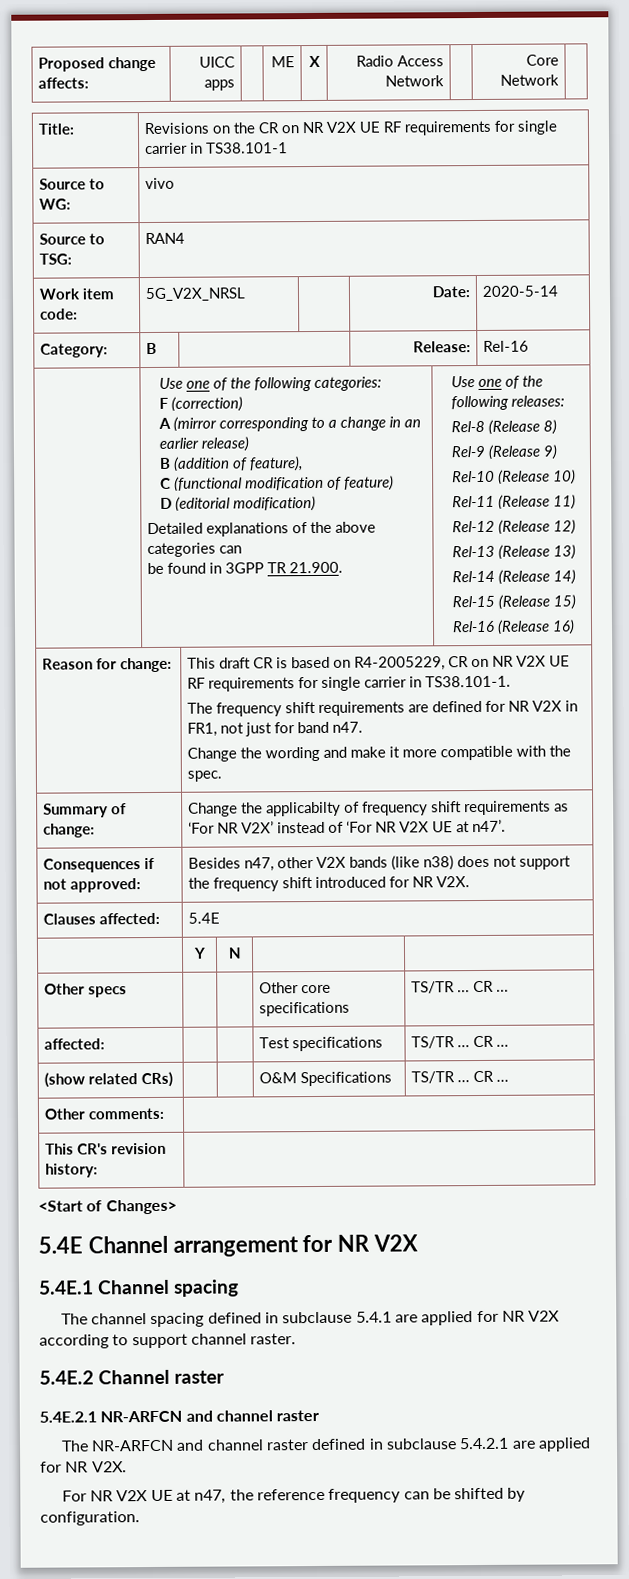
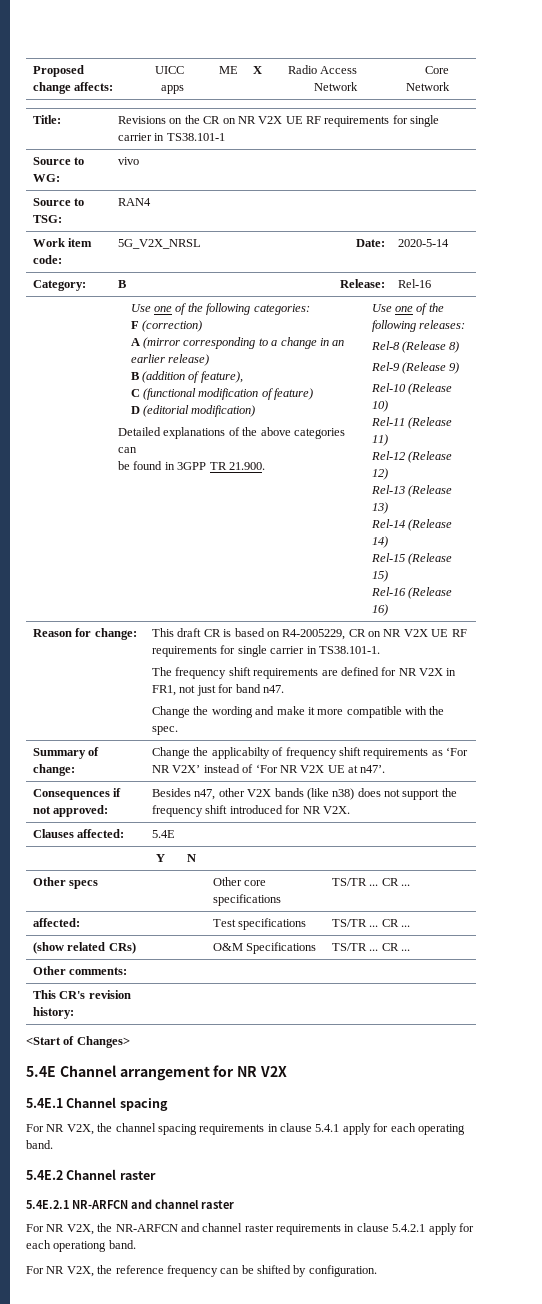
[60,1310,561,1328] [39,1333,297,1349] The channel spacing defined in subclause 5.4.1 are applied for NR V2X according to support channel raster. -> [26,1123,465,1135] [26,1140,53,1149] For NR V2X, the channel spacing requirements in clause 5.4.1 apply for each operating band.
[60,1437,591,1452] [40,1461,127,1473] [61,1489,227,1504] The NR-ARFCN and channel raster defined in subclause 5.4.2.1 are applied for NR V2X. // For NR V2X UE at n47, -> [26,1223,474,1235] [26,1240,136,1252] [26,1266,94,1277] For NR V2X, the NR-ARFCN and channel raster requirements in clause 5.4.2.1 apply for each operationg band. // For NR V2X,

